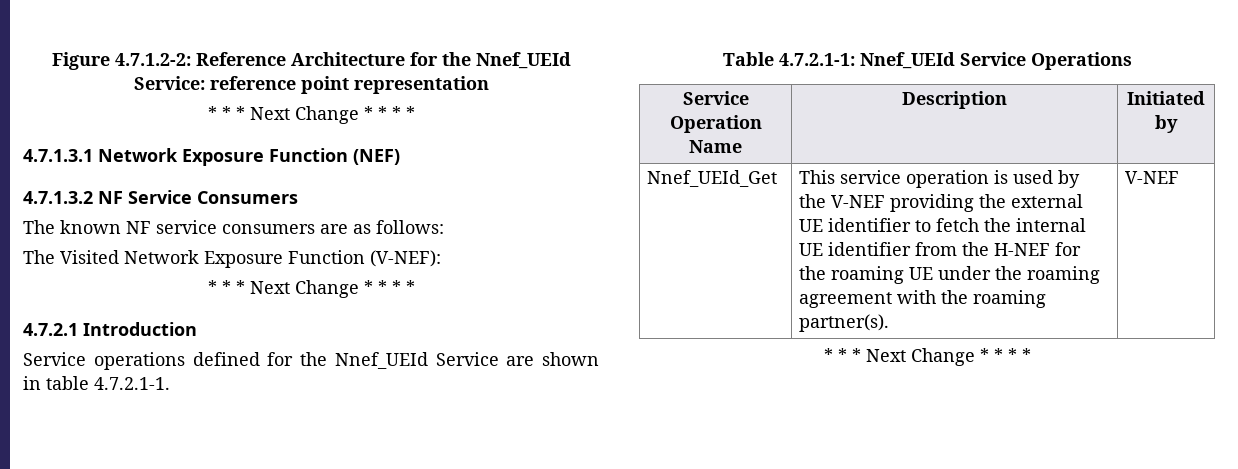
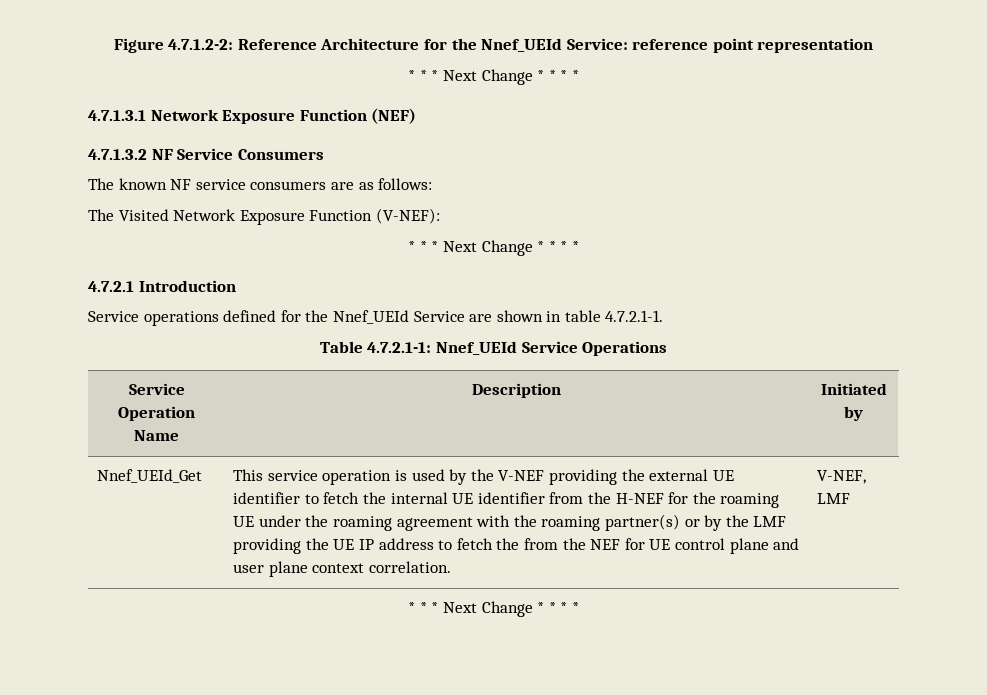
[799,314,890,332] [1125,171,1180,184] partner(s). | V-NEF -> [605,514,787,531] [233,538,800,554] [233,561,452,577] [817,470,867,484] [817,493,851,504] partner(s) or by the LMF providing the UE IP address to fetch the from the NEF for UE control plane and user plane context correlation. | V-NEF, LMF

